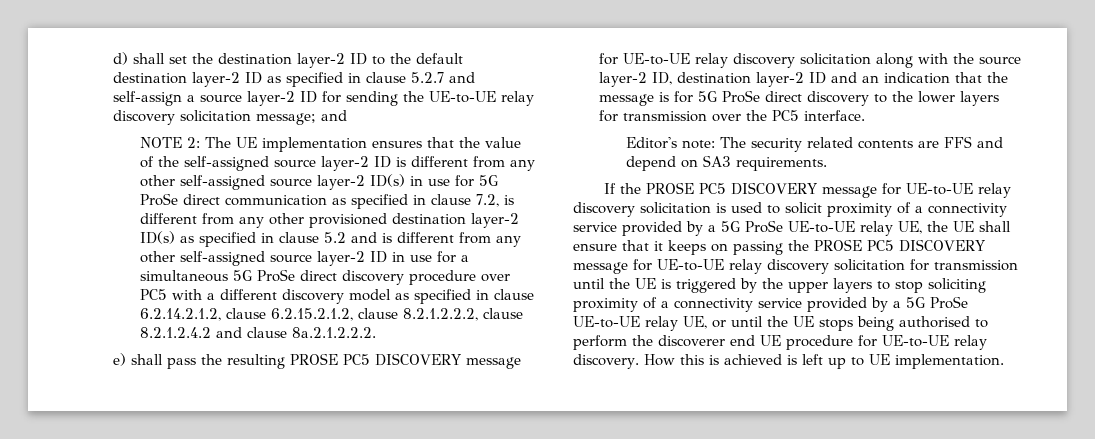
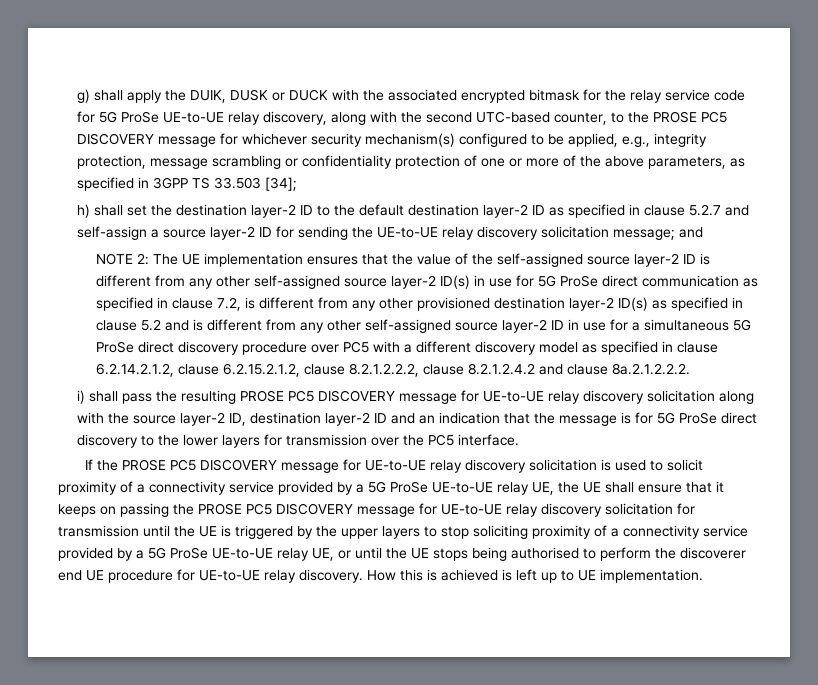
[113,52,129,65] d) -> [76,89,745,103] [76,111,727,125] [76,133,707,147] [76,155,745,169] [76,177,297,191] [76,204,90,218] g) shall apply the DUIK, DUSK or DUCK with the associated encrypted bitmask for the relay service code for 5G ProSe UE-to-UE relay discovery, along with the second UTC-based counter, to the PROSE PC5 DISCOVERY message for whichever security mechanism(s) configured to be applied, e.g., integrity protection, message scrambling or confidentiality protection of one or more of the above parameters, as specified in 3GPP TS 33.503 [34]; // h)
[113,353,127,366] e) -> [76,390,85,404] i)
[625,136,1003,152] [625,155,827,171] // Editor's note: The security related contents are FFS and depend on SA3 requirements. -> (519, 440) none

